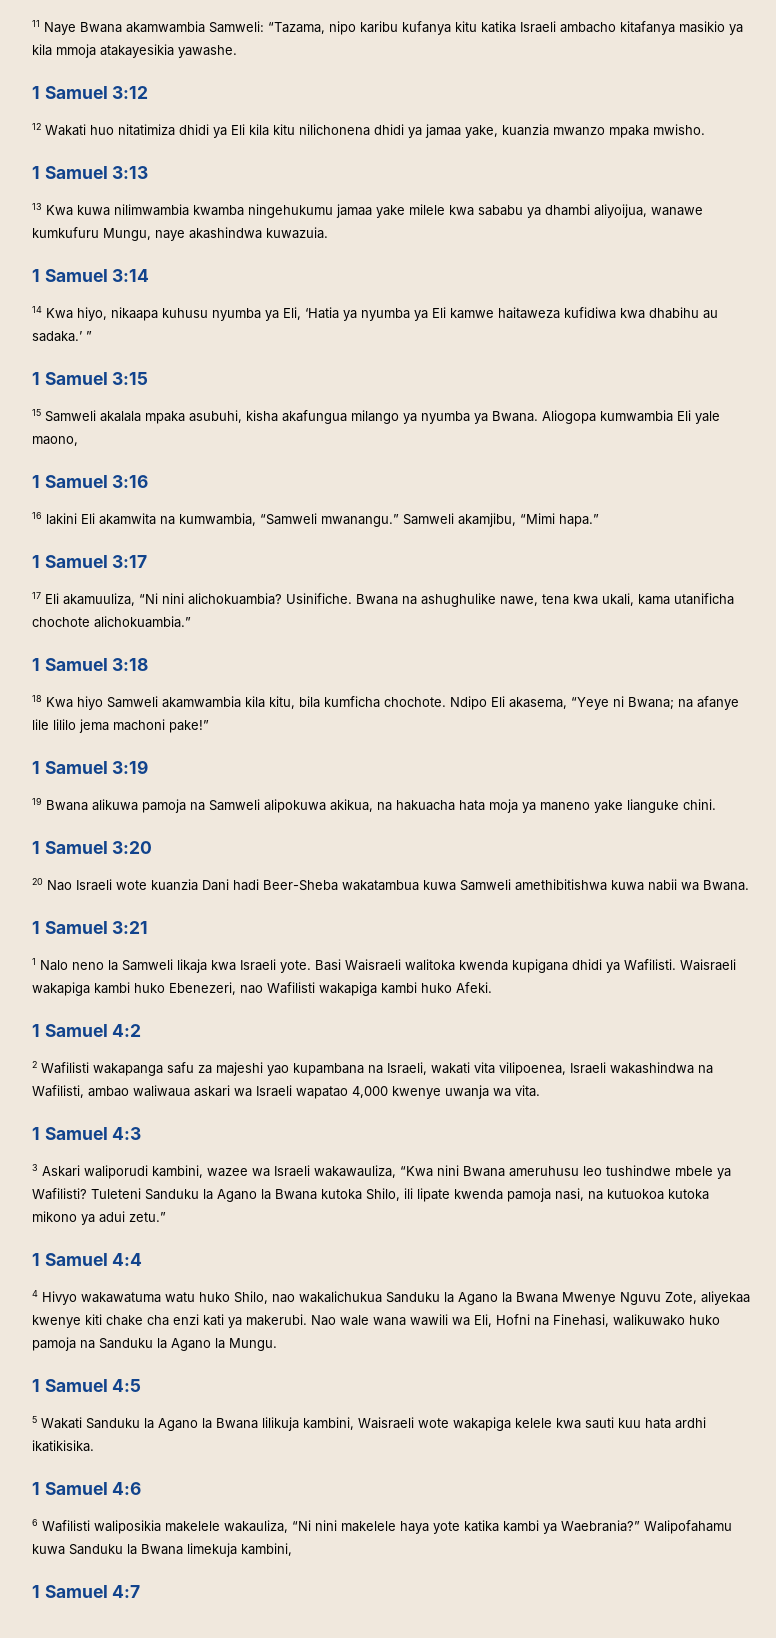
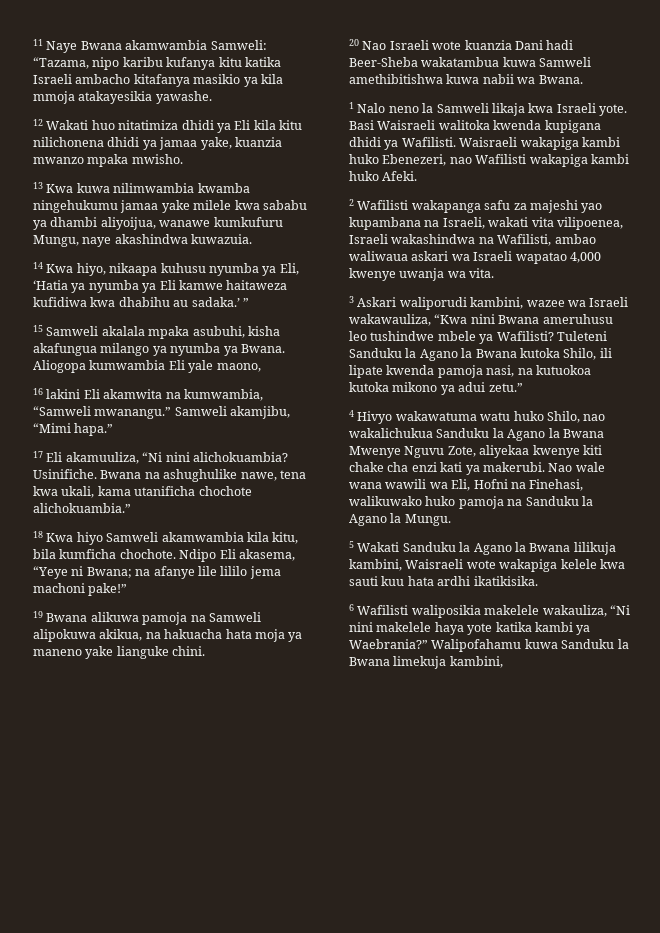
[32,86,149,99] // 1 Samuel 3:12 -> (212, 97) none
[32,166,149,179] // 1 Samuel 3:13 -> (183, 159) none
[32,269,150,282] // 1 Samuel 3:14 -> (253, 239) none
[32,372,149,385] // 1 Samuel 3:15 -> (249, 302) none
[32,475,149,488] // 1 Samuel 3:16 -> (261, 367) none
[32,555,148,568] // 1 Samuel 3:17 -> (114, 429) none
[32,658,149,671] // 1 Samuel 3:18 -> (131, 508) none
[32,760,149,774] // 1 Samuel 3:19 -> (128, 589) none
[32,841,153,854] // 1 Samuel 3:20 -> (206, 651) none
[32,921,149,934] // 1 Samuel 3:21 -> (583, 79) none
[32,1024,142,1037] // 1 Samuel 4:2 -> (418, 176) none
[32,1127,142,1140] // 1 Samuel 4:3 -> (495, 273) none
[32,1253,143,1266] // 1 Samuel 4:4 -> (523, 387) none
[32,1379,142,1392] // 1 Samuel 4:5 -> (451, 520) none
[32,1482,142,1495] // 1 Samuel 4:6 -> (538, 581) none
[32,1585,141,1598] // 1 Samuel 4:7 -> (503, 662) none

